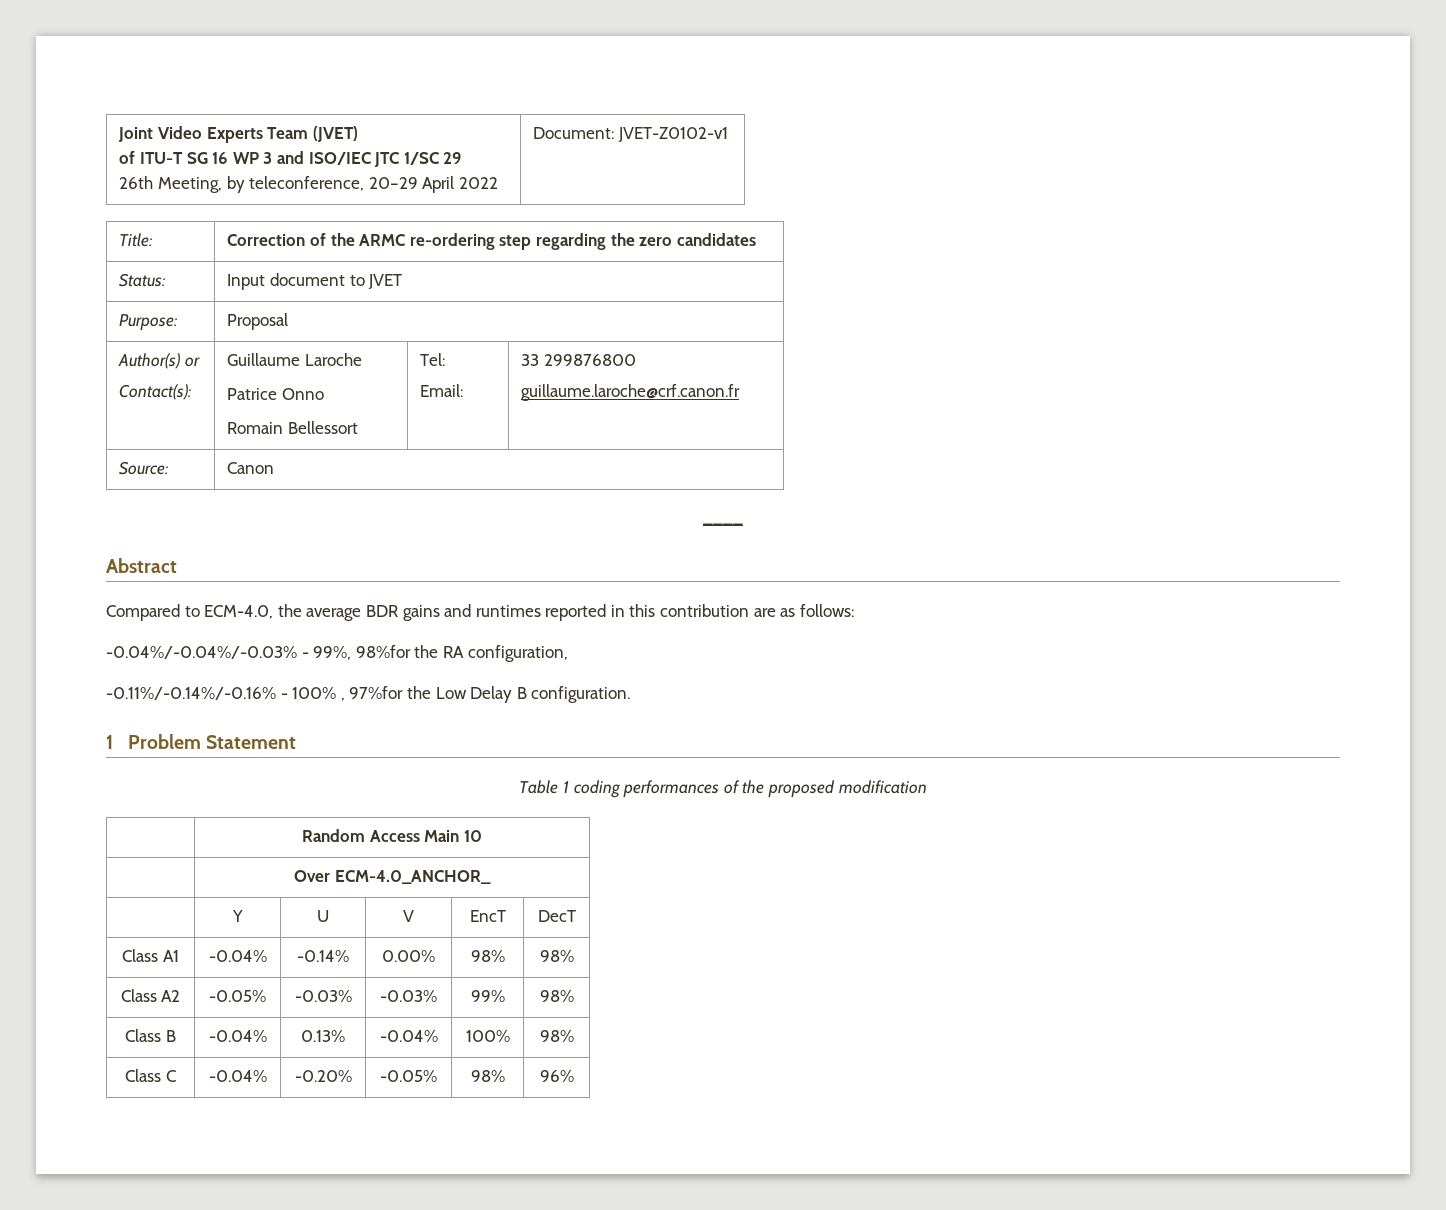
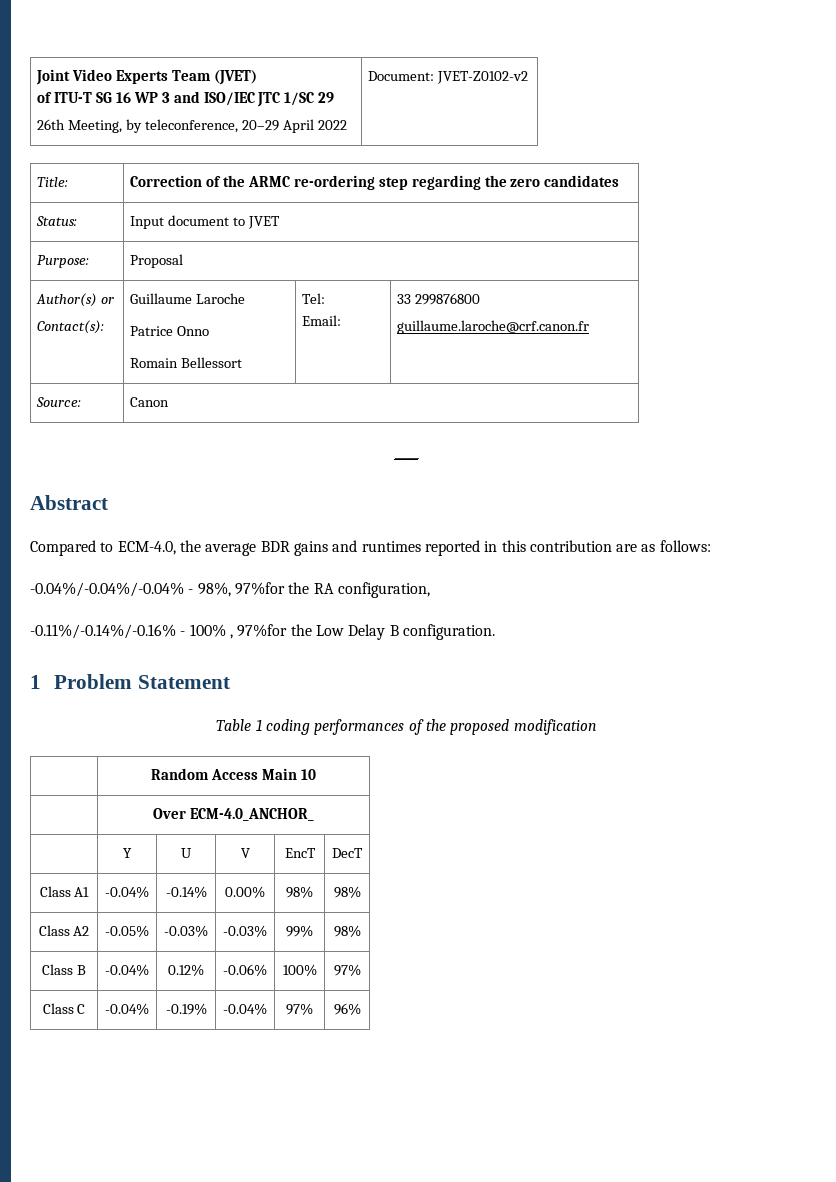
[618,127,729,142] JVET-Z0102-v1 -> [437,71,529,84] JVET-Z0102-v2
[106,645,411,660] -0.04%/-0.04%/-0.03% - 99%, 98%for -> [30,582,285,597] -0.04%/-0.04%/-0.04% - 98%, 97%for
[301,1030,345,1042] [379,1030,438,1042] 0.13% | -0.04% -> [168,964,204,976] [223,964,267,976] 0.12% | -0.06%
[539,1030,574,1042] 98% -> [333,964,361,976] 97%
[294,1070,352,1082] [380,1070,437,1082] [470,1070,505,1082] -0.20% | -0.05% | 98% -> [165,1003,207,1015] [223,1003,267,1015] [286,1003,313,1015] -0.19% | -0.04% | 97%

